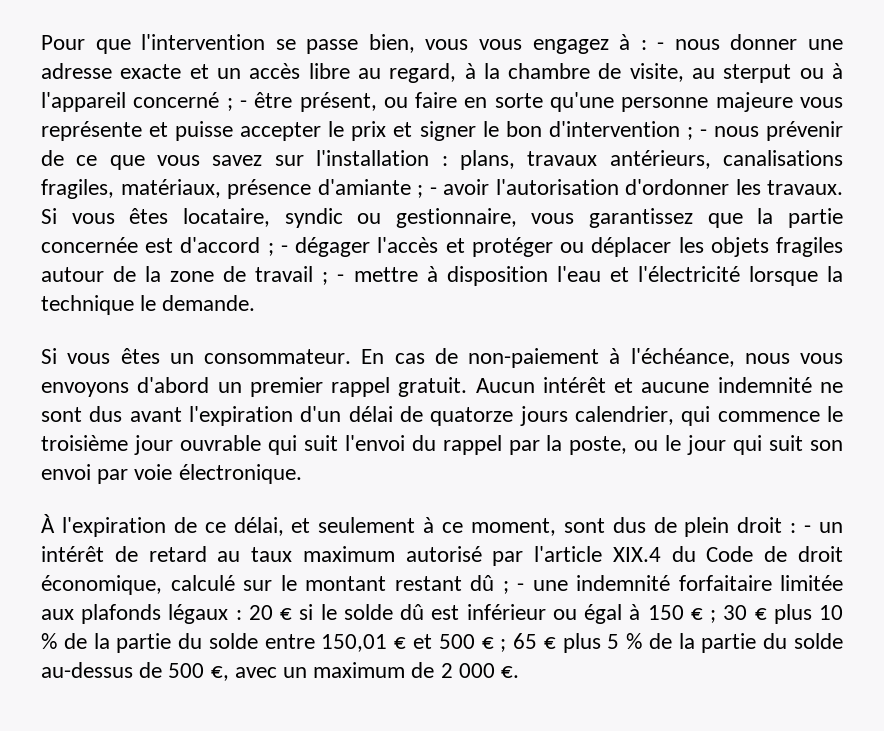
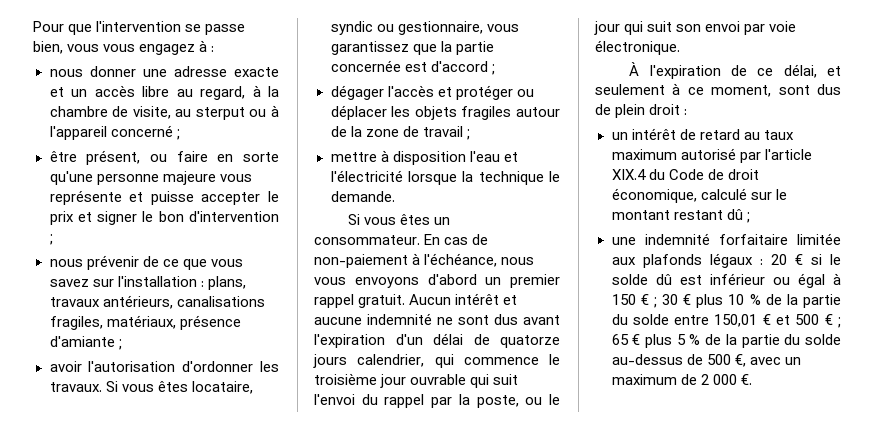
[657,42,665,50] - -> (215, 49) //
[239,100,247,108] - -> (180, 134) //
[699,129,707,137] - -> (53, 239) //
[429,187,437,195] - -> (122, 344) //
[280,245,288,253] - -> (495, 69) //
[337,274,345,282] - -> (470, 134) //
[804,525,812,533] - -> (688, 112) //
[517,583,524,591] - -> (750, 217) //

